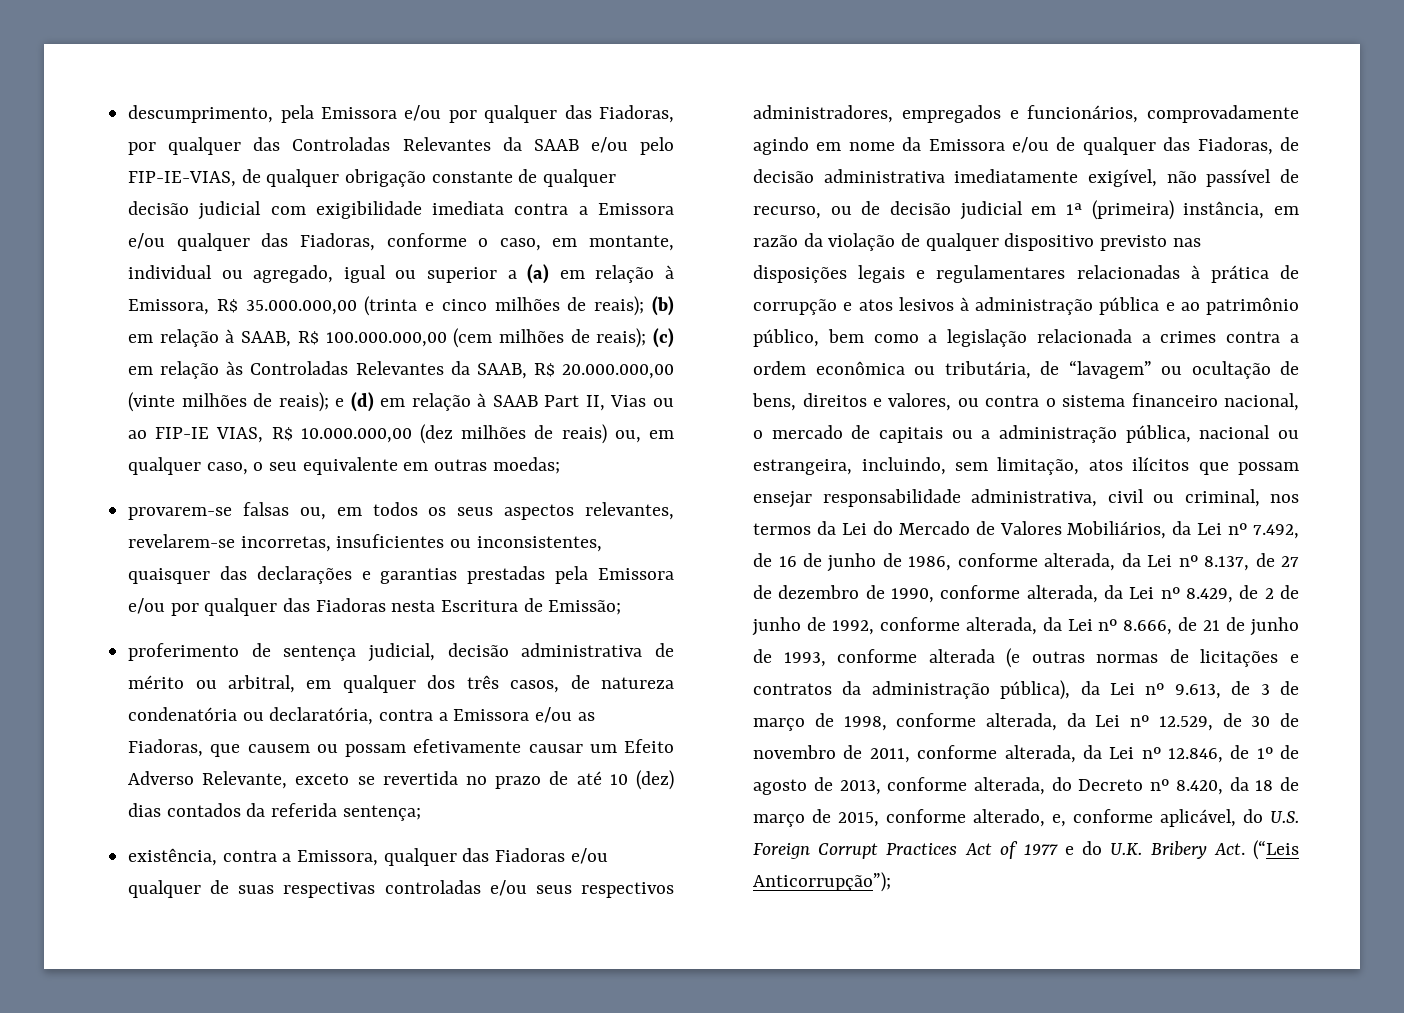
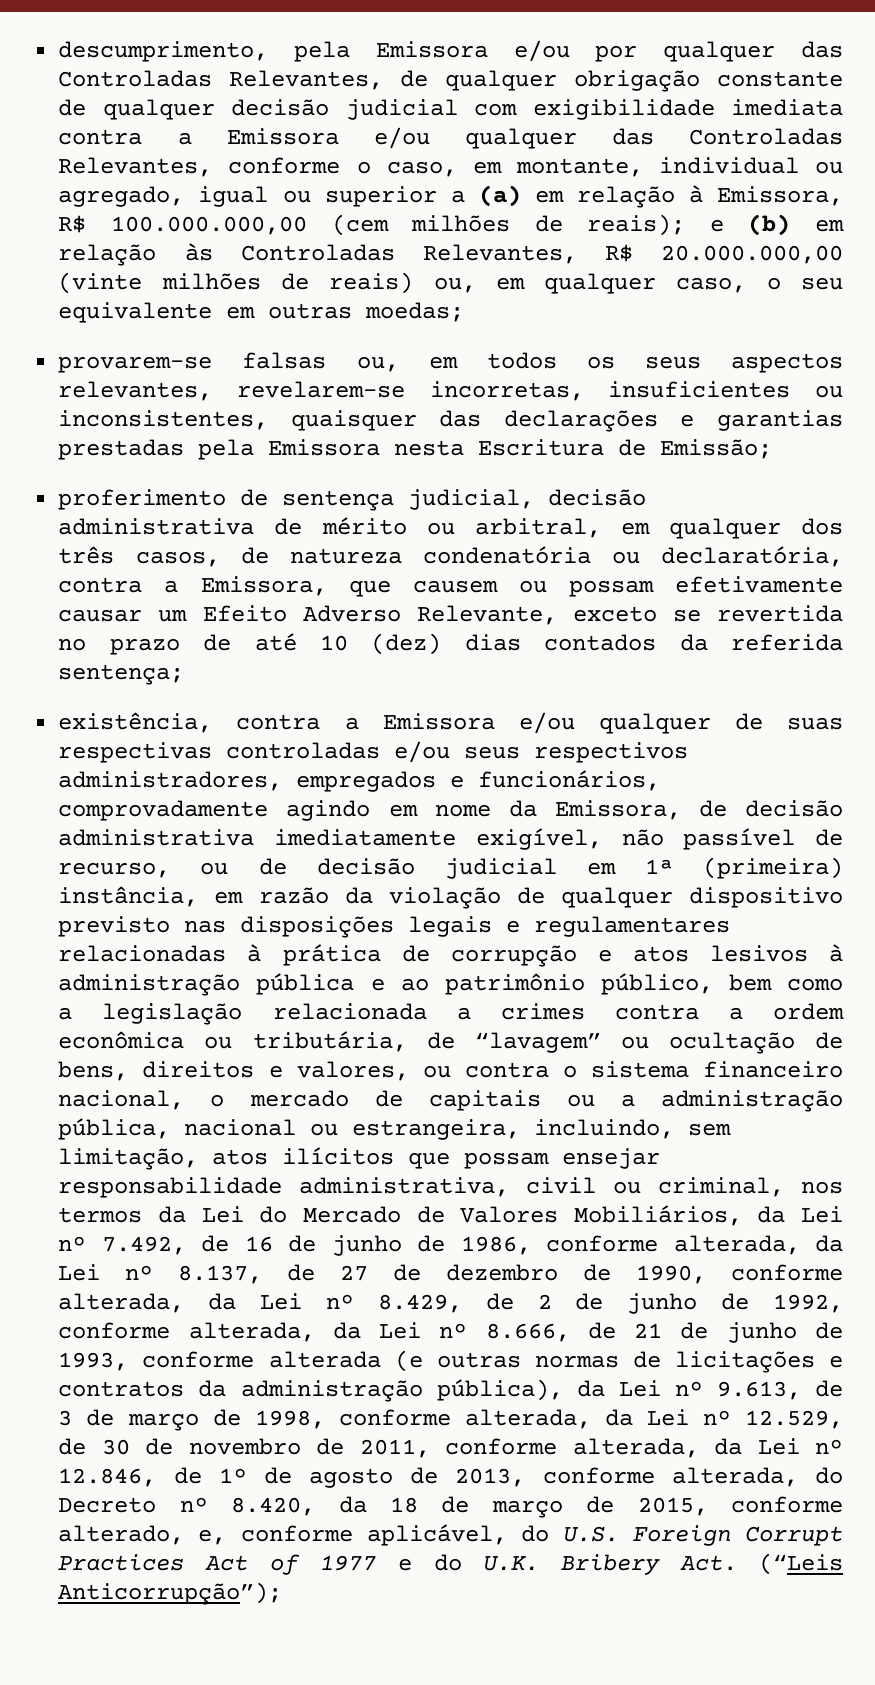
[599,105,674,123] [128,137,674,155] [128,171,237,187] Fiadoras, por qualquer das Controladas Relevantes da SAAB e/ou pelo FIP-IE-VIAS, -> [58,70,384,90] Controladas Relevantes,
[299,233,375,251] Fiadoras, -> [689,128,844,145] [58,157,213,177] Controladas Relevantes,
[245,296,674,316] [128,329,319,347] 35.000.000,00 (trinta e cinco milhões de reais); (b) em relação à SAAB, R$ -> (87, 224) none
[652,328,674,348] (c) -> [709,214,791,236] e (b)
[355,361,527,379] Relevantes da SAAB, -> [422,244,577,264] Relevantes,
[278,392,674,412] [128,424,554,444] reais); e (d) em relação à SAAB Part II, Vias ou ao FIP-IE VIAS, R$ 10.000.000,00 (dez milhões de -> (309, 281) none
[128,598,386,616] e/ou por qualquer das Fiadoras -> (381, 447) none
[453,707,595,723] [128,739,204,757] Emissora e/ou as Fiadoras, -> [200,576,327,596] Emissora,
[297,848,566,866] Emissora, qualquer das Fiadoras -> [382,713,495,730] Emissora
[928,137,1273,155] Emissora e/ou de qualquer das Fiadoras, -> [554,800,681,820] Emissora,

